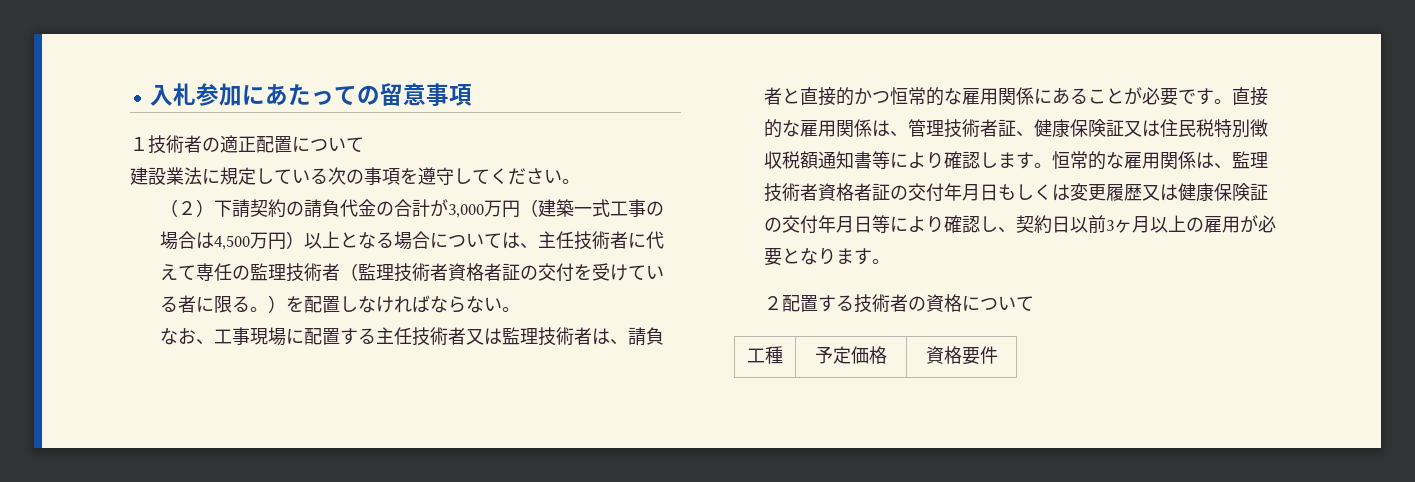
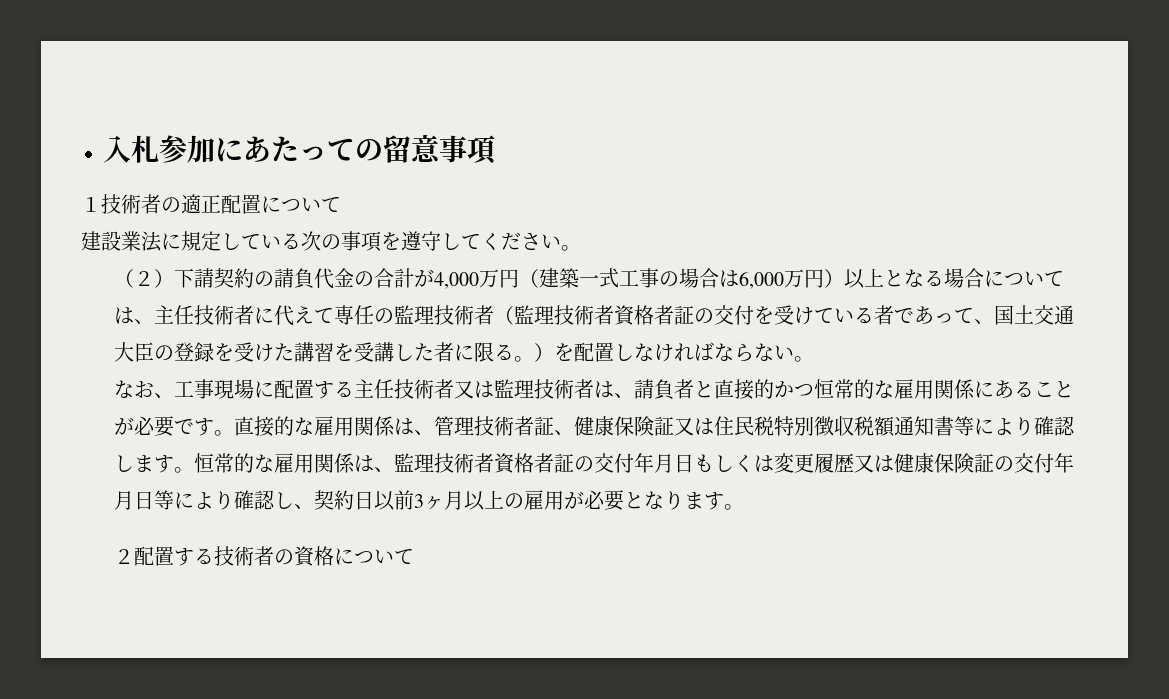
[448,204,485,218] 3,000 -> [434,272,480,289] 4,000
[214,235,251,250] 4,500 -> [739,271,785,289] 6,000
(197, 304) none -> [894,305,1075,325] [114,342,455,362] であって、国土交通大臣の登録を受けた講習を受講した者
[747,346,783,364] [815,346,887,364] [925,346,998,365] // 工種 | 予定価格 | 資格要件 -> (415, 556) none

